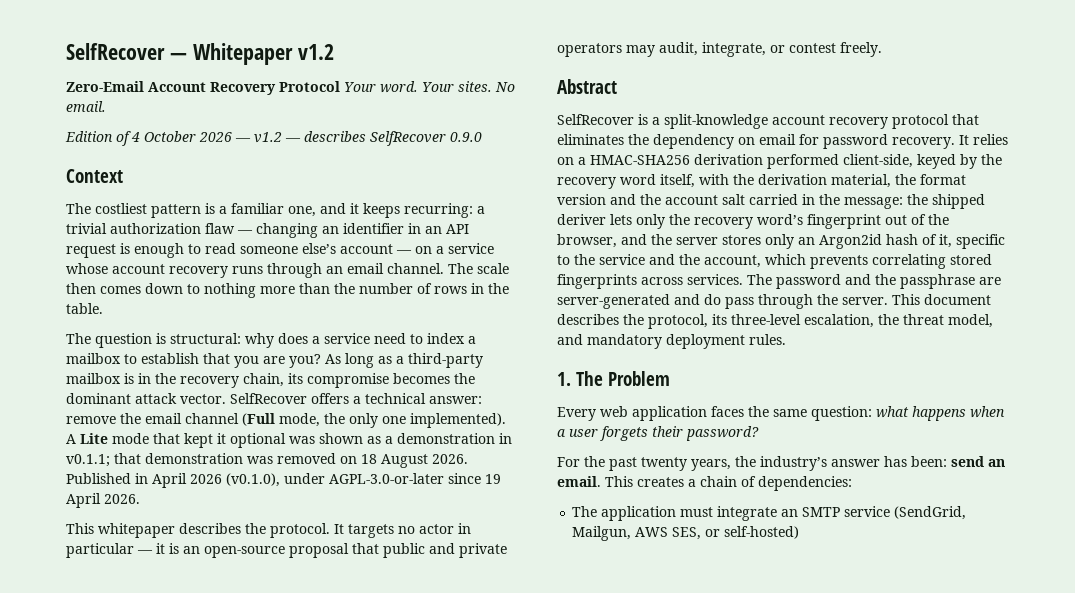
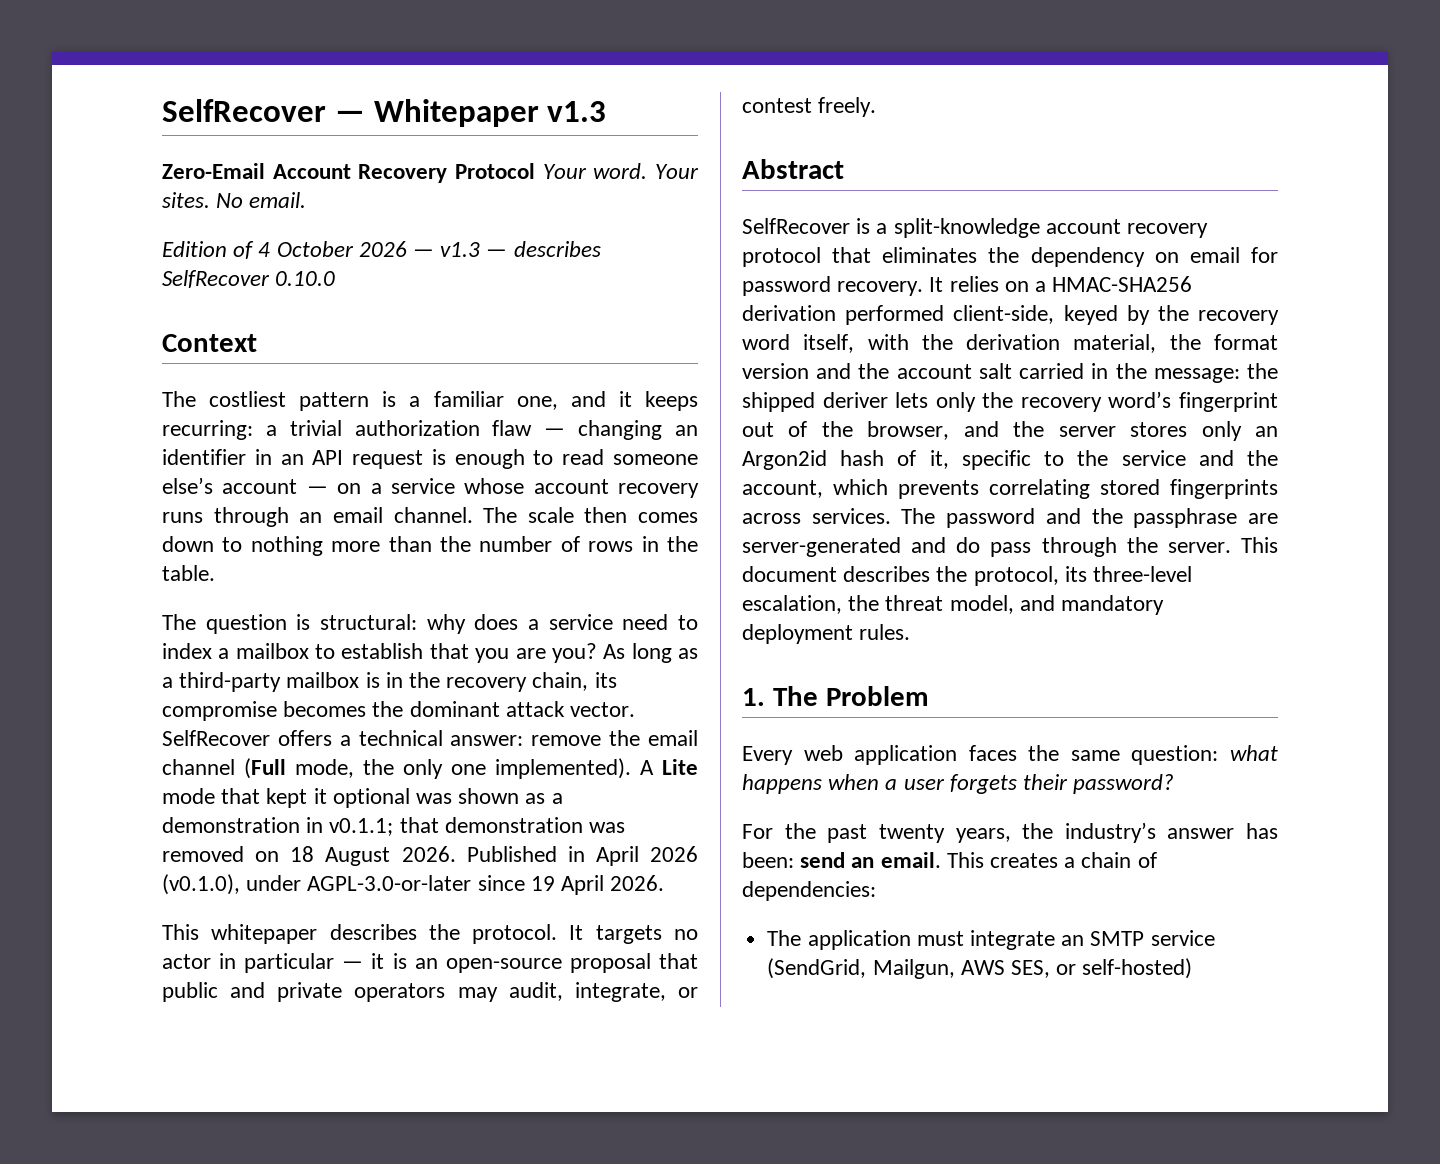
[297,44,334,60] v1.2 -> [547,101,607,122] v1.3
[254,132,282,143] v1.2 -> [440,242,481,257] v1.3
[450,132,482,142] 0.9.0 -> [275,271,336,286] 0.10.0

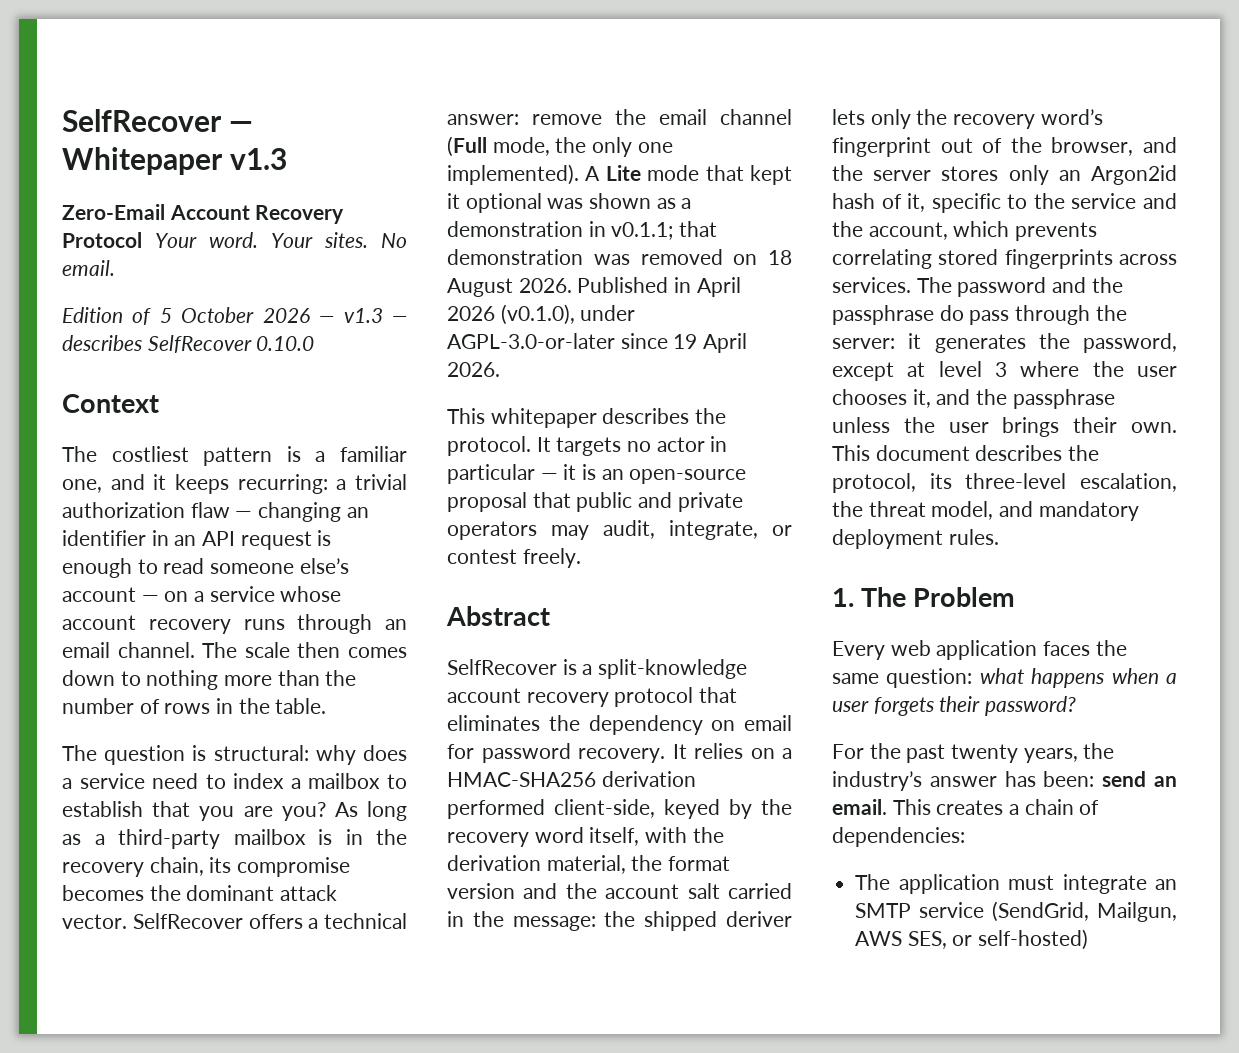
[258,242,271,257] 4 -> [159,308,172,323] 5
[1248,513,1278,524] [742,537,947,557] are server-generated and -> (934, 315) none
[1167,542,1231,553] server. -> [832,333,1177,353] [832,361,1177,381] [832,389,1115,409] [832,417,1177,437] server: it generates the password, except at level 3 where the user chooses it, and the passphrase unless the user brings their own.

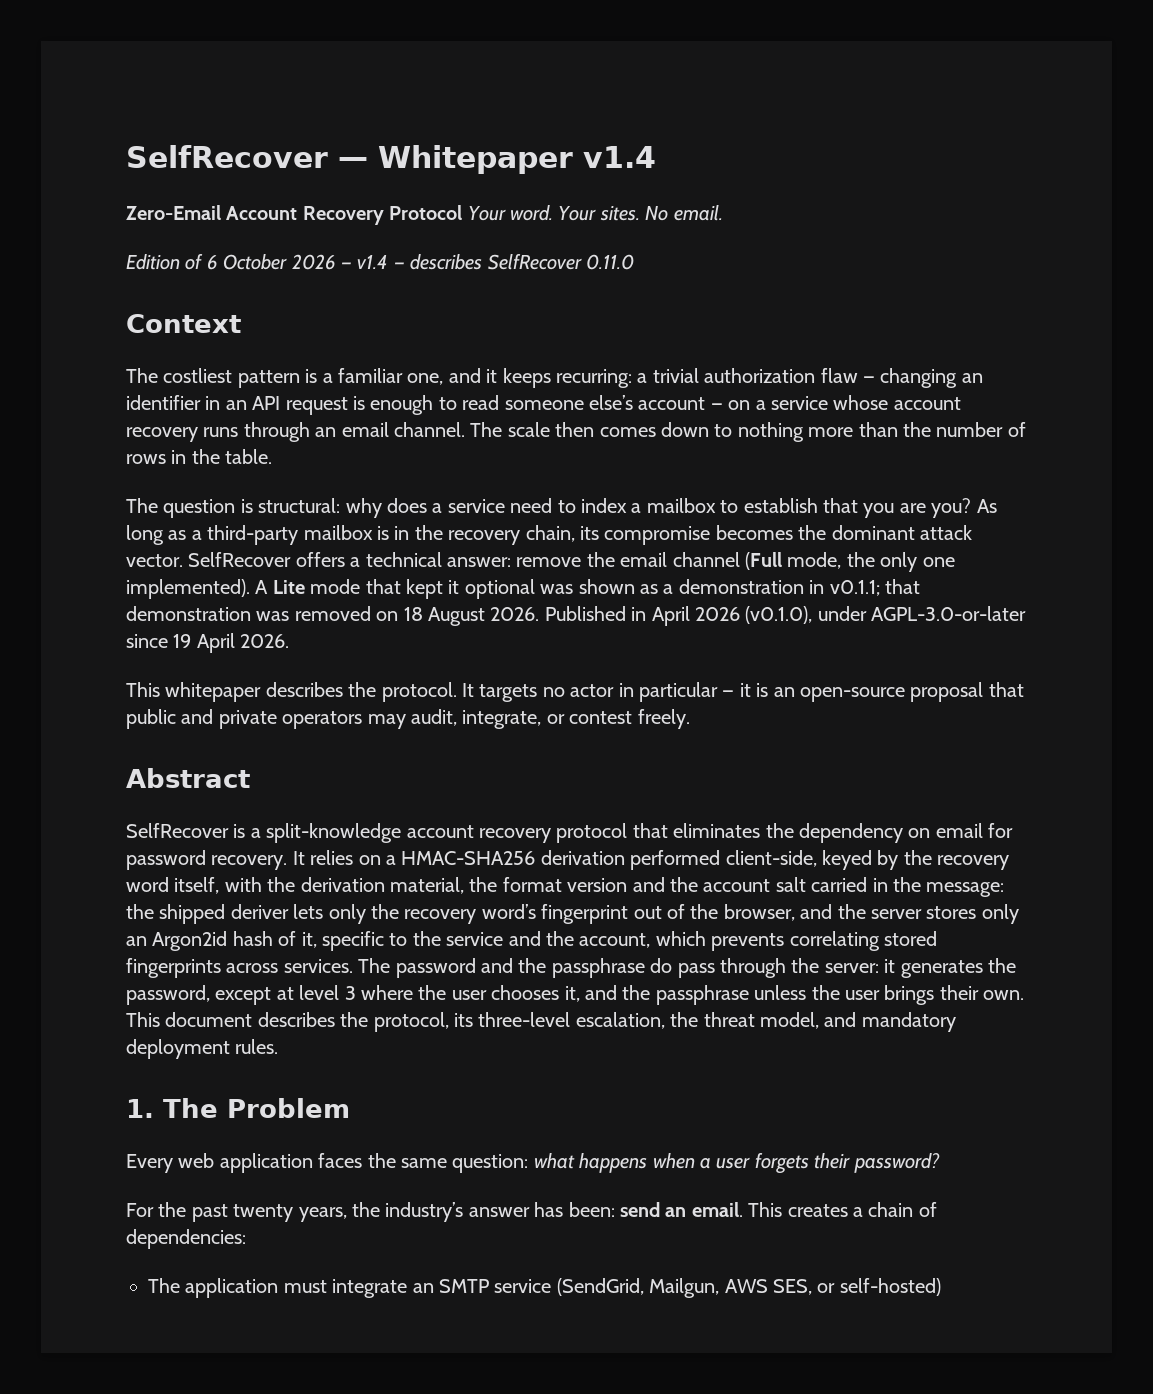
[229,148,287,170] v1.3 -> [583,146,656,168] v1.4
[159,308,172,323] 5 -> [206,255,218,270] 6
[343,308,383,323] v1.3 -> [357,255,389,269] v1.4
[256,336,315,351] 0.10.0 -> [586,254,634,270] 0.11.0

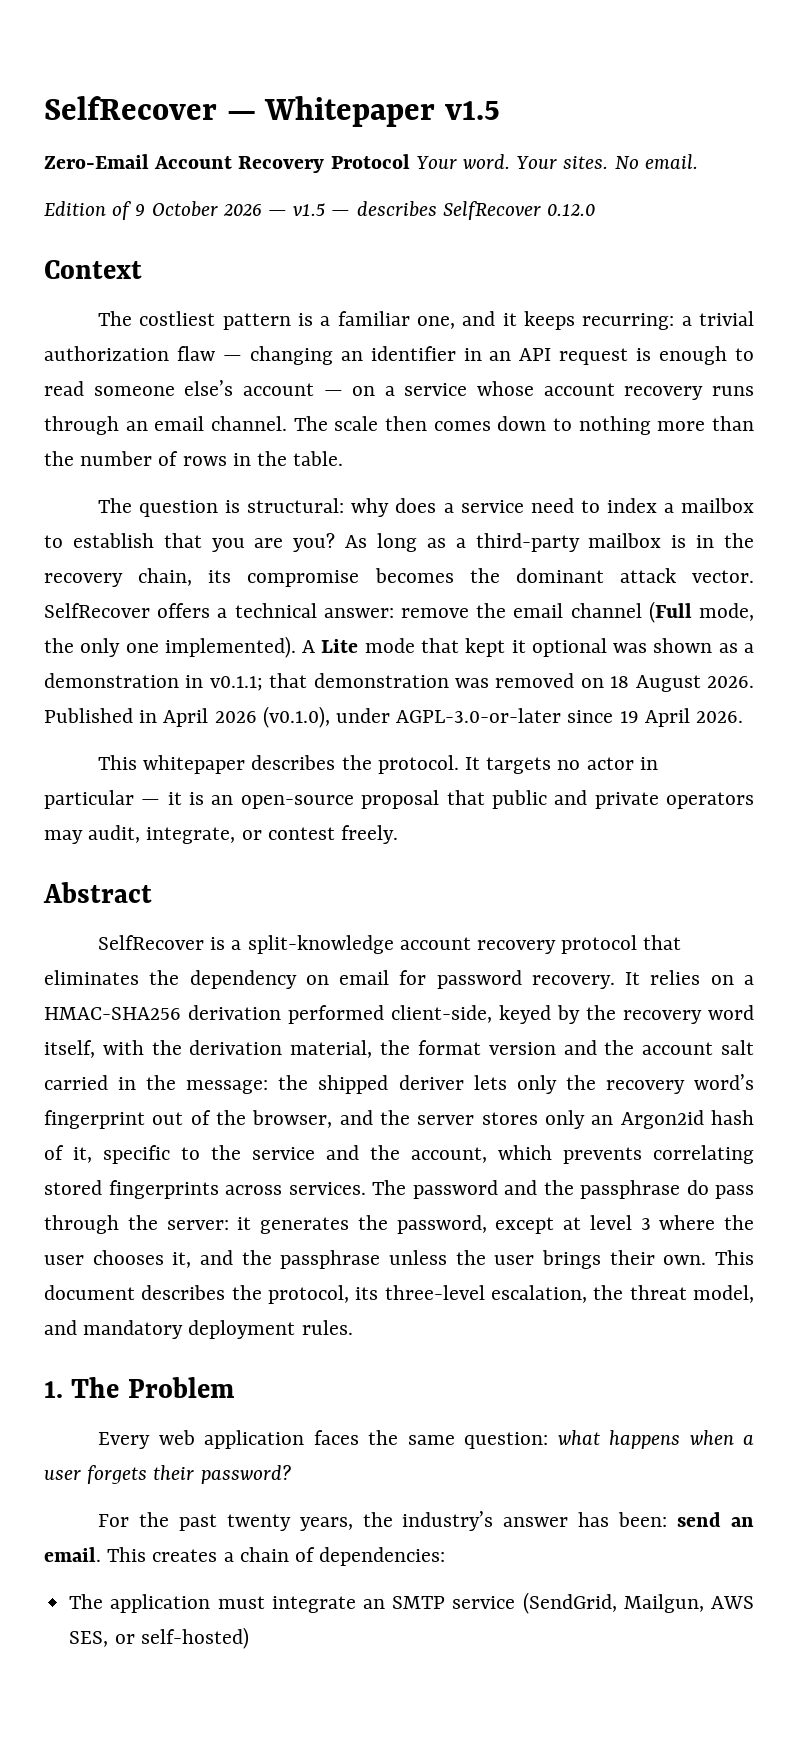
[583,146,656,168] v1.4 -> [445,101,501,120] v1.5
[206,255,218,270] 6 -> [135,204,146,216] 9
[357,255,389,269] v1.4 -> [293,203,326,216] v1.5
[586,254,634,270] 0.11.0 -> [547,204,596,216] 0.12.0

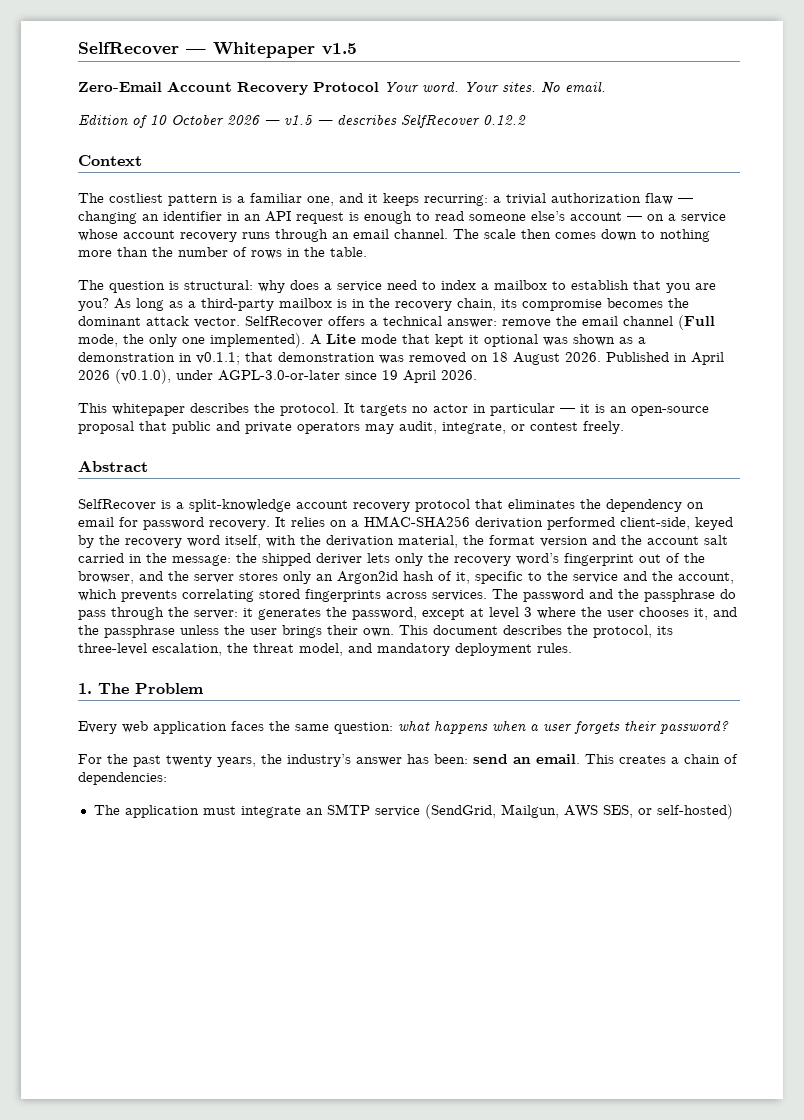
[135,204,146,216] 9 -> [150,115,167,125] 10
[547,204,596,216] 0.12.0 -> [483,115,526,125] 0.12.2

